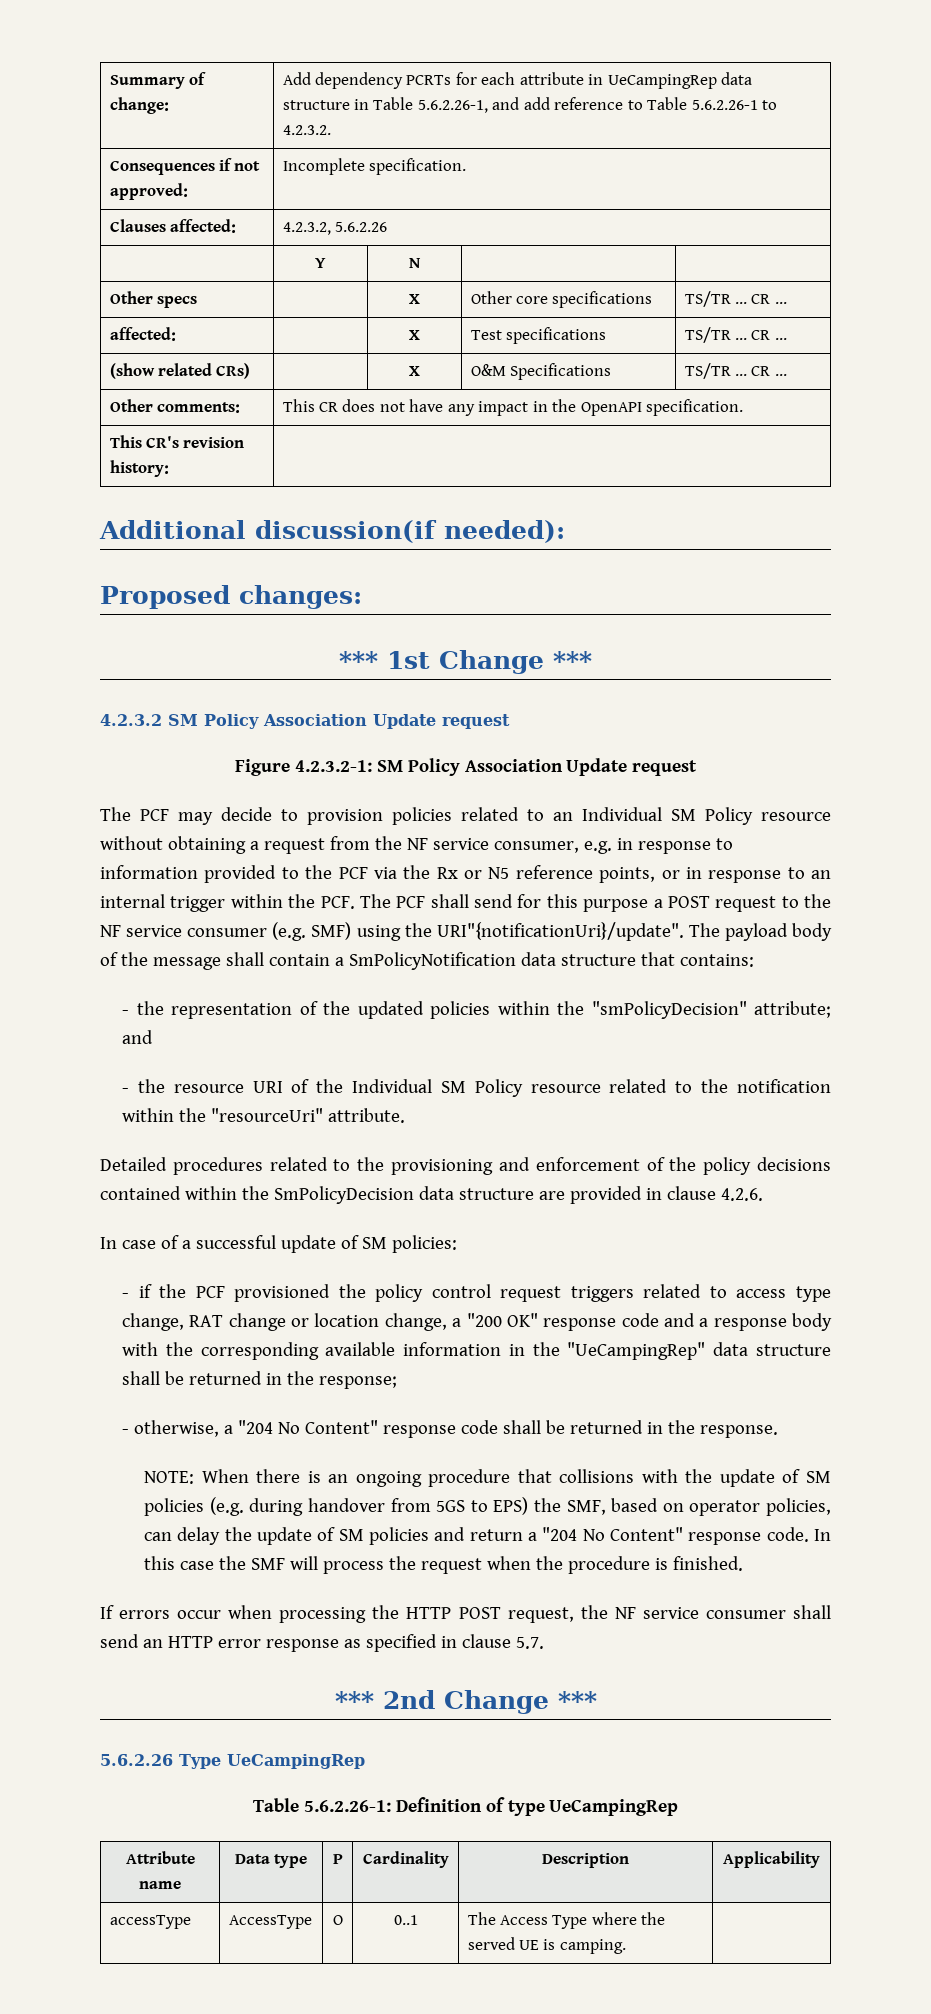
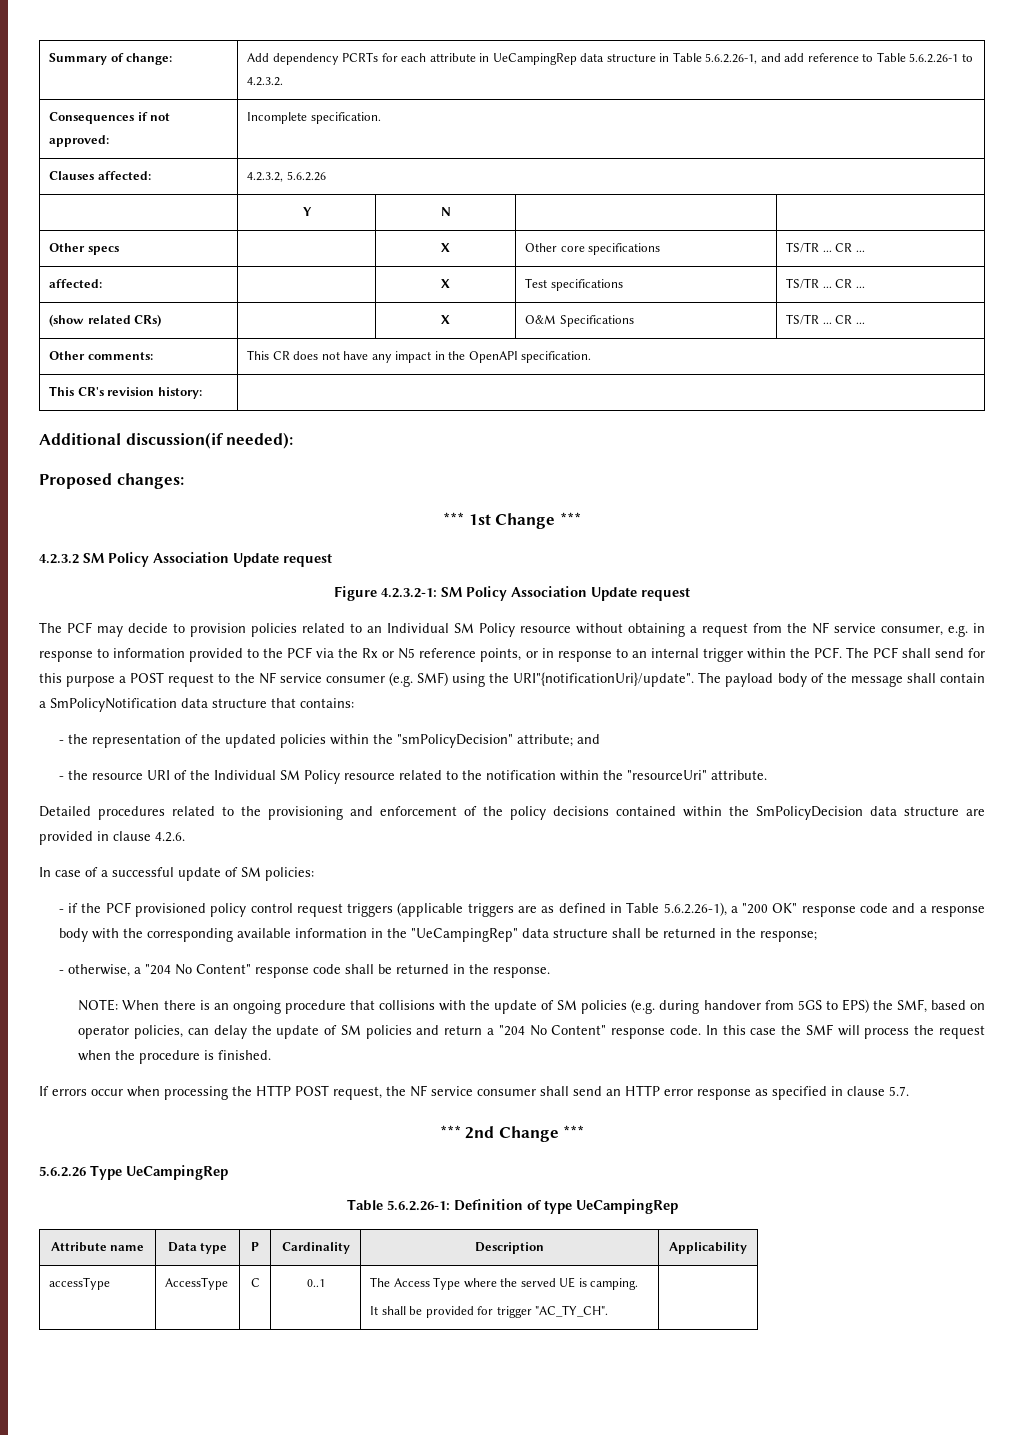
[338,1284,366,1298] the -> (206, 910) none
[643,1284,832,1302] [122,1313,447,1331] related to access type change, RAT change or location change, -> [397,902,727,917] (applicable triggers are as defined in Table 5.6.2.26-1),
[332,1915,343,1925] O -> [250,1278,260,1287] C
(626, 1946) none -> [370,1305,609,1318] // It shall be provided for trigger "AC_TY_CH".

